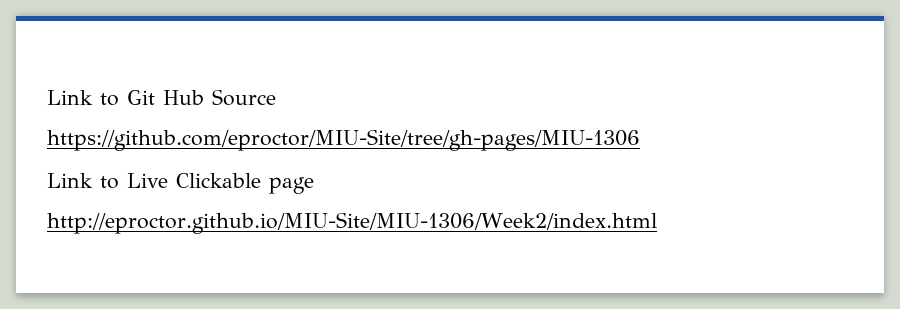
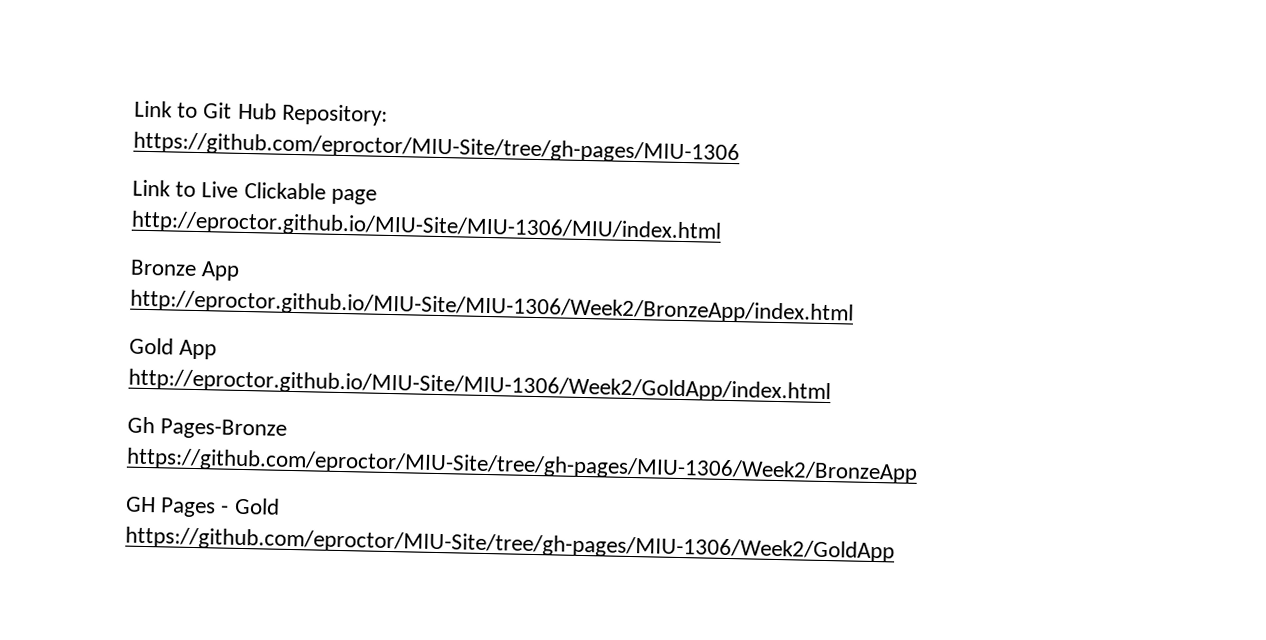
[212,89,276,106] Source -> [280,103,388,126] Repository:
[47,212,657,234] http://eproctor.github.io/MIU-Site/MIU-1306/Week2/index.html -> [131,210,722,243] [130,259,241,281] [130,289,854,325] [129,337,218,360] [128,368,831,404] [127,416,288,440] [126,447,918,484] [125,496,280,518] [125,526,895,563] http://eproctor.github.io/MIU-Site/MIU-1306/MIU/index.html // Bronze App // http://eproctor.github.io/MIU-Site/MIU-1306/Week2/BronzeApp/index.html // Gold App // http://eproctor.github.io/MIU-Site/MIU-1306/Week2/GoldApp/index.html // Gh Pages-Bronze // https://github.com/eproctor/MIU-Site/tree/gh-pages/MIU-1306/Week2/BronzeApp // GH Pages - Gold // https://github.com/eproctor/MIU-Site/tree/gh-pages/MIU-1306/Week2/GoldApp

